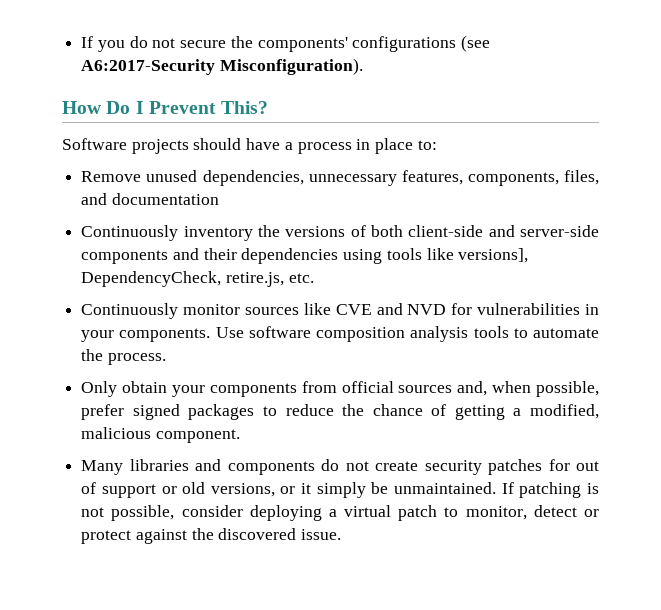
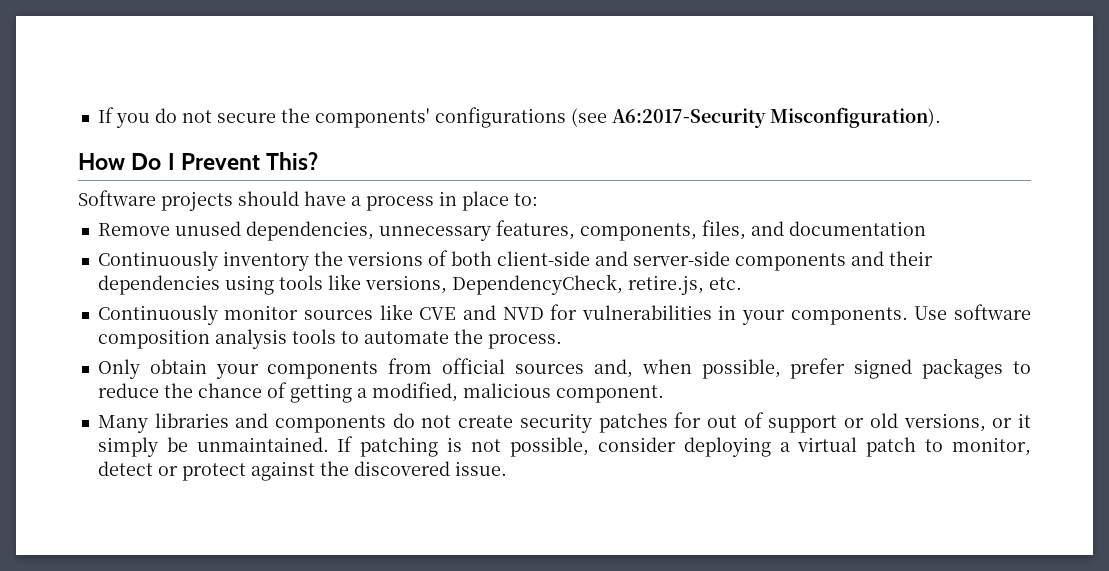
[458,248,529,263] versions], -> [364,275,447,294] versions,

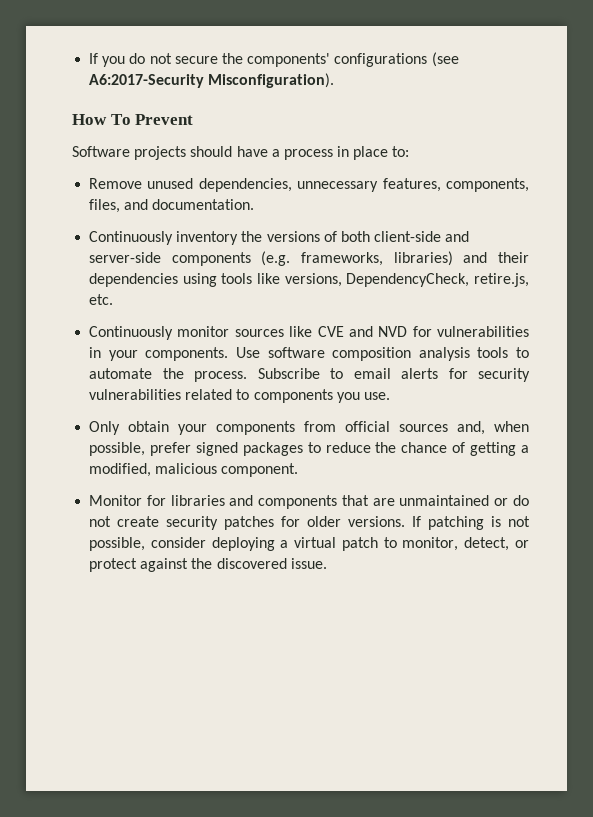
[131,153,175,170] Do I -> [110,114,131,125] To
[266,152,319,170] This? -> (194, 119) none
[788,221,926,236] documentation -> [152,199,255,210] documentation.
(846, 262) none -> [261,251,453,266] (e.g. frameworks, libraries)
(562, 341) none -> [257,368,530,382] [89,389,390,403] Subscribe to email alerts for security vulnerabilities related to components you use.
[97,415,148,433] Many -> [89,495,166,506] Monitor for
(386, 424) none -> [341,495,509,506] that are unmaintained or
[706,412,1032,433] [97,437,329,457] out of support or old versions, or it simply be unmaintained. -> [307,516,406,527] older versions.
[97,461,153,476] detect -> [464,537,510,551] detect,

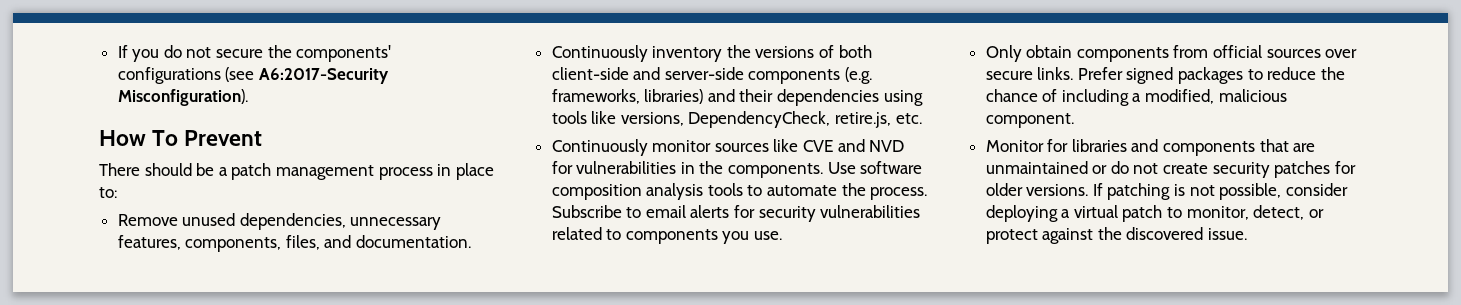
[72,146,280,160] Software projects should have a -> [99,163,374,180] There should be a patch management
[108,350,138,361] your -> [699,161,724,174] the
[178,424,208,435] your -> (1073, 51) none
[457,421,529,435] [89,442,191,456] and, when possible, prefer -> [1325,49,1358,58] [985,67,1123,80] over secure links. Prefer
[470,442,517,456] getting -> [1061,89,1129,106] including

